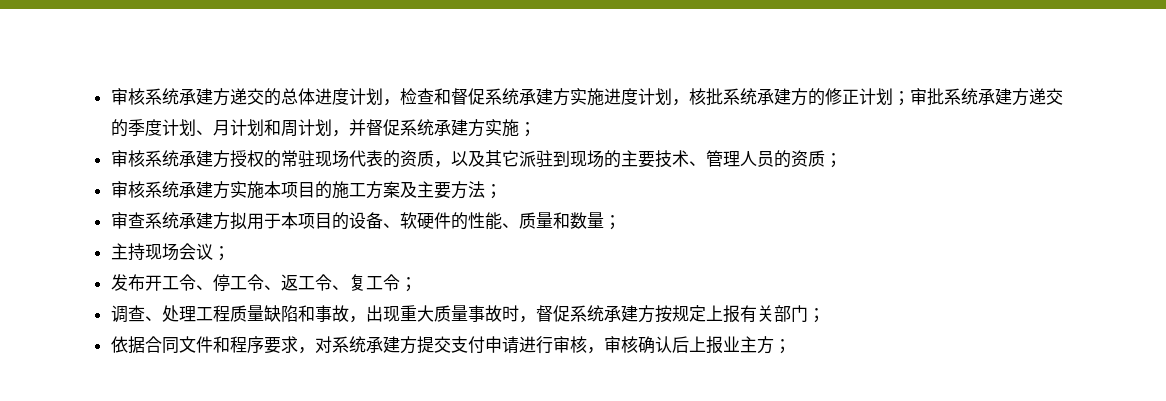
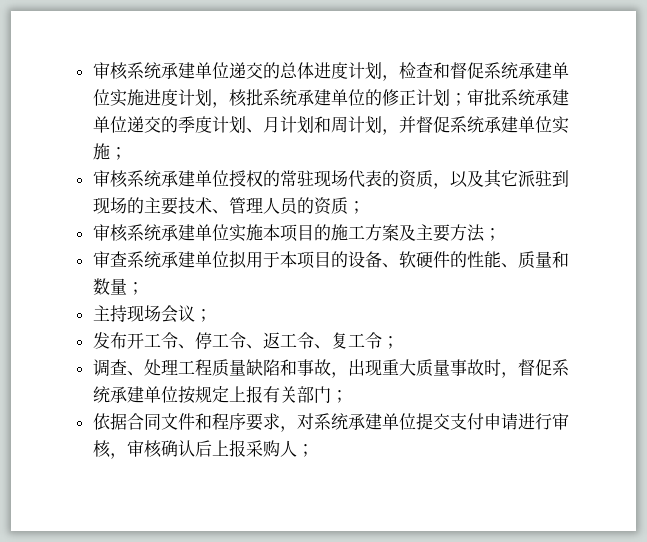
[110,88,230,106] 审核系统承建方 -> [92,62,229,80] 审核系统承建单位
[552,88,570,106] 方 -> [551,62,569,79] [92,89,110,106] 单位
[790,88,808,106] 方 -> [330,89,365,106] 单位
[1011,88,1029,106] 方 -> [92,116,127,133] 单位
[467,119,485,137] 方 -> [517,116,552,133] 单位
[212,150,230,168] 方 -> [194,170,229,187] 单位
[212,181,230,199] 方 -> [194,224,229,241] 单位
[212,212,230,230] 方 -> [194,251,229,268] 单位
[637,305,655,323] 方 -> [143,386,178,403] 单位
[399,336,417,354] 方 -> [381,413,416,430] 单位
[722,336,774,354] 业主方 -> [245,440,297,457] 采购人

